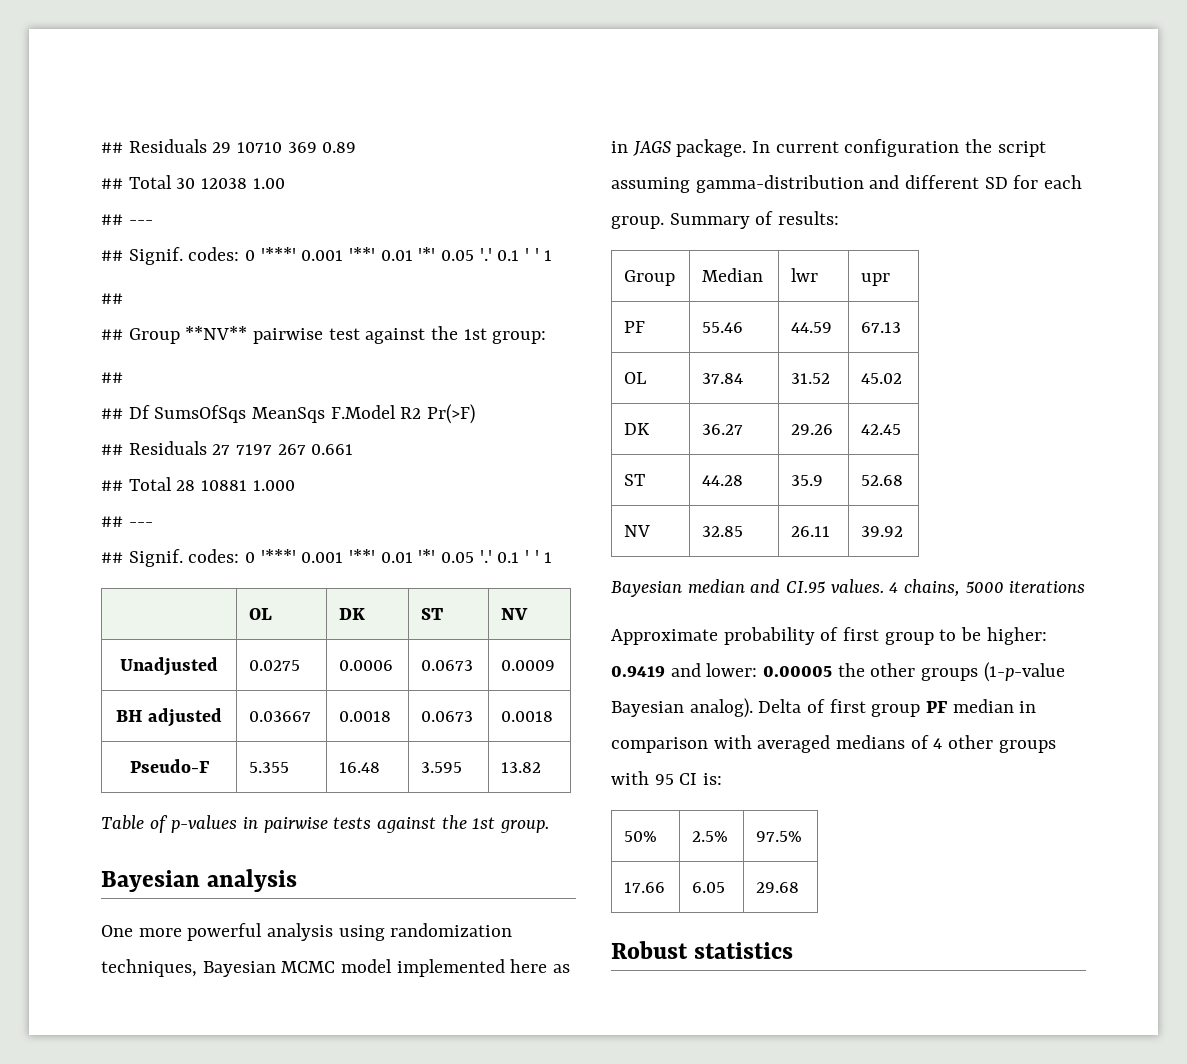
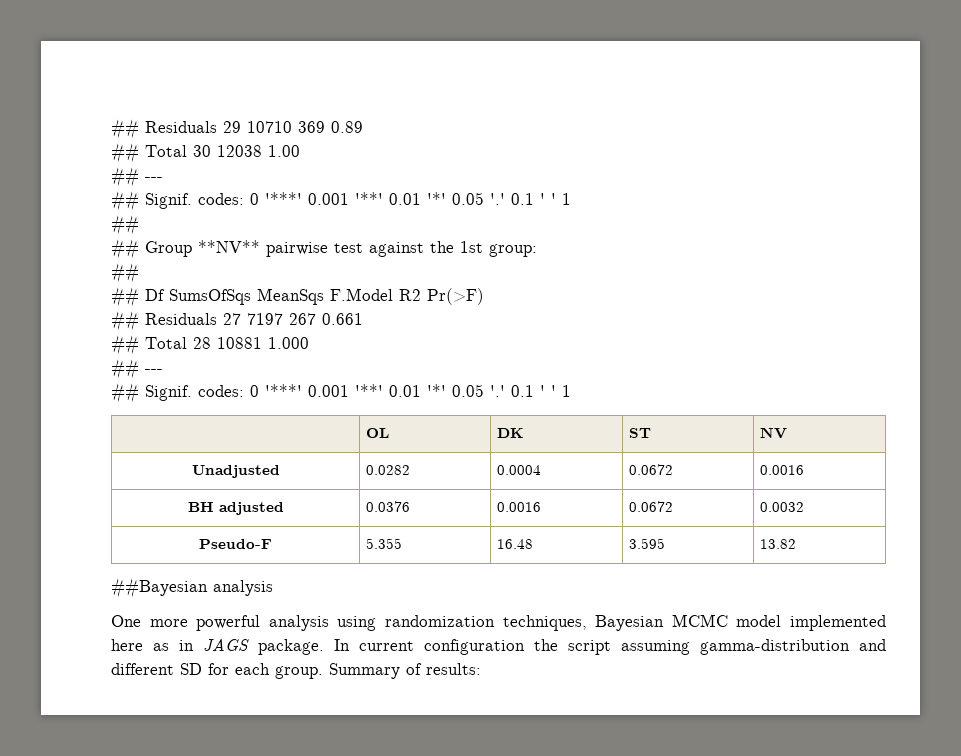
[249,660,301,671] [339,660,394,671] [421,660,474,671] [501,660,556,671] [116,708,222,727] [249,711,312,722] [339,711,392,722] [421,711,474,722] [501,711,554,722] 0.0275 | 0.0006 | 0.0673 | 0.0009 // BH adjusted | 0.03667 | 0.0018 | 0.0673 | 0.0018 -> [365,465,410,475] [496,465,541,475] [628,464,673,475] [759,465,804,475] [187,502,284,515] [365,501,410,512] [496,502,541,512] [628,501,673,512] [759,502,804,512] 0.0282 | 0.0004 | 0.0672 | 0.0016 // BH adjusted | 0.0376 | 0.0016 | 0.0672 | 0.0032
[101,815,550,833] [101,870,200,892] Table of p-values in pairwise tests against the 1st group. // Bayesian -> [111,578,208,598] ##Bayesian
[624,270,676,286] [702,268,764,282] [791,268,819,282] [861,273,891,286] [624,321,646,333] [702,322,744,333] [791,322,833,333] [861,322,902,333] [624,372,647,384] [702,373,744,384] [791,373,831,384] [861,373,903,384] [624,423,651,435] [702,424,744,435] [791,424,834,435] [861,424,902,435] [624,474,646,486] [702,475,744,486] [791,475,824,486] [861,475,904,486] [624,525,651,537] [702,526,744,537] [791,526,831,537] [861,526,904,537] [611,579,1086,597] [611,627,1047,645] [611,662,1065,682] [611,698,1037,718] [611,735,1056,753] [611,771,723,785] [624,831,658,842] [692,831,729,842] [756,831,803,842] [624,882,666,893] [692,882,726,893] [756,882,800,893] [611,941,794,959] // Group | Median | lwr | upr // PF | 55.46 | 44.59 | 67.13 // OL | 37.84 | 31.52 | 45.02 // DK | 36.27 | 29.26 | 42.45 // ST | 44.28 | 35.9 | 52.68 // NV | 32.85 | 26.11 | 39.92 // Bayesian median and CI.95 values. 4 chains, 5000 iterations // Approximate probability of first group to be higher: 0.9419 and lower: 0.00005 the other groups (1-p-value Bayesian analog). Delta of first group PF median in comparison with averaged medians of 4 other groups with 95 CI is: // 50% | 2.5% | 97.5% // 17.66 | 6.05 | 29.68 // Robust statistics -> (481, 669) none

